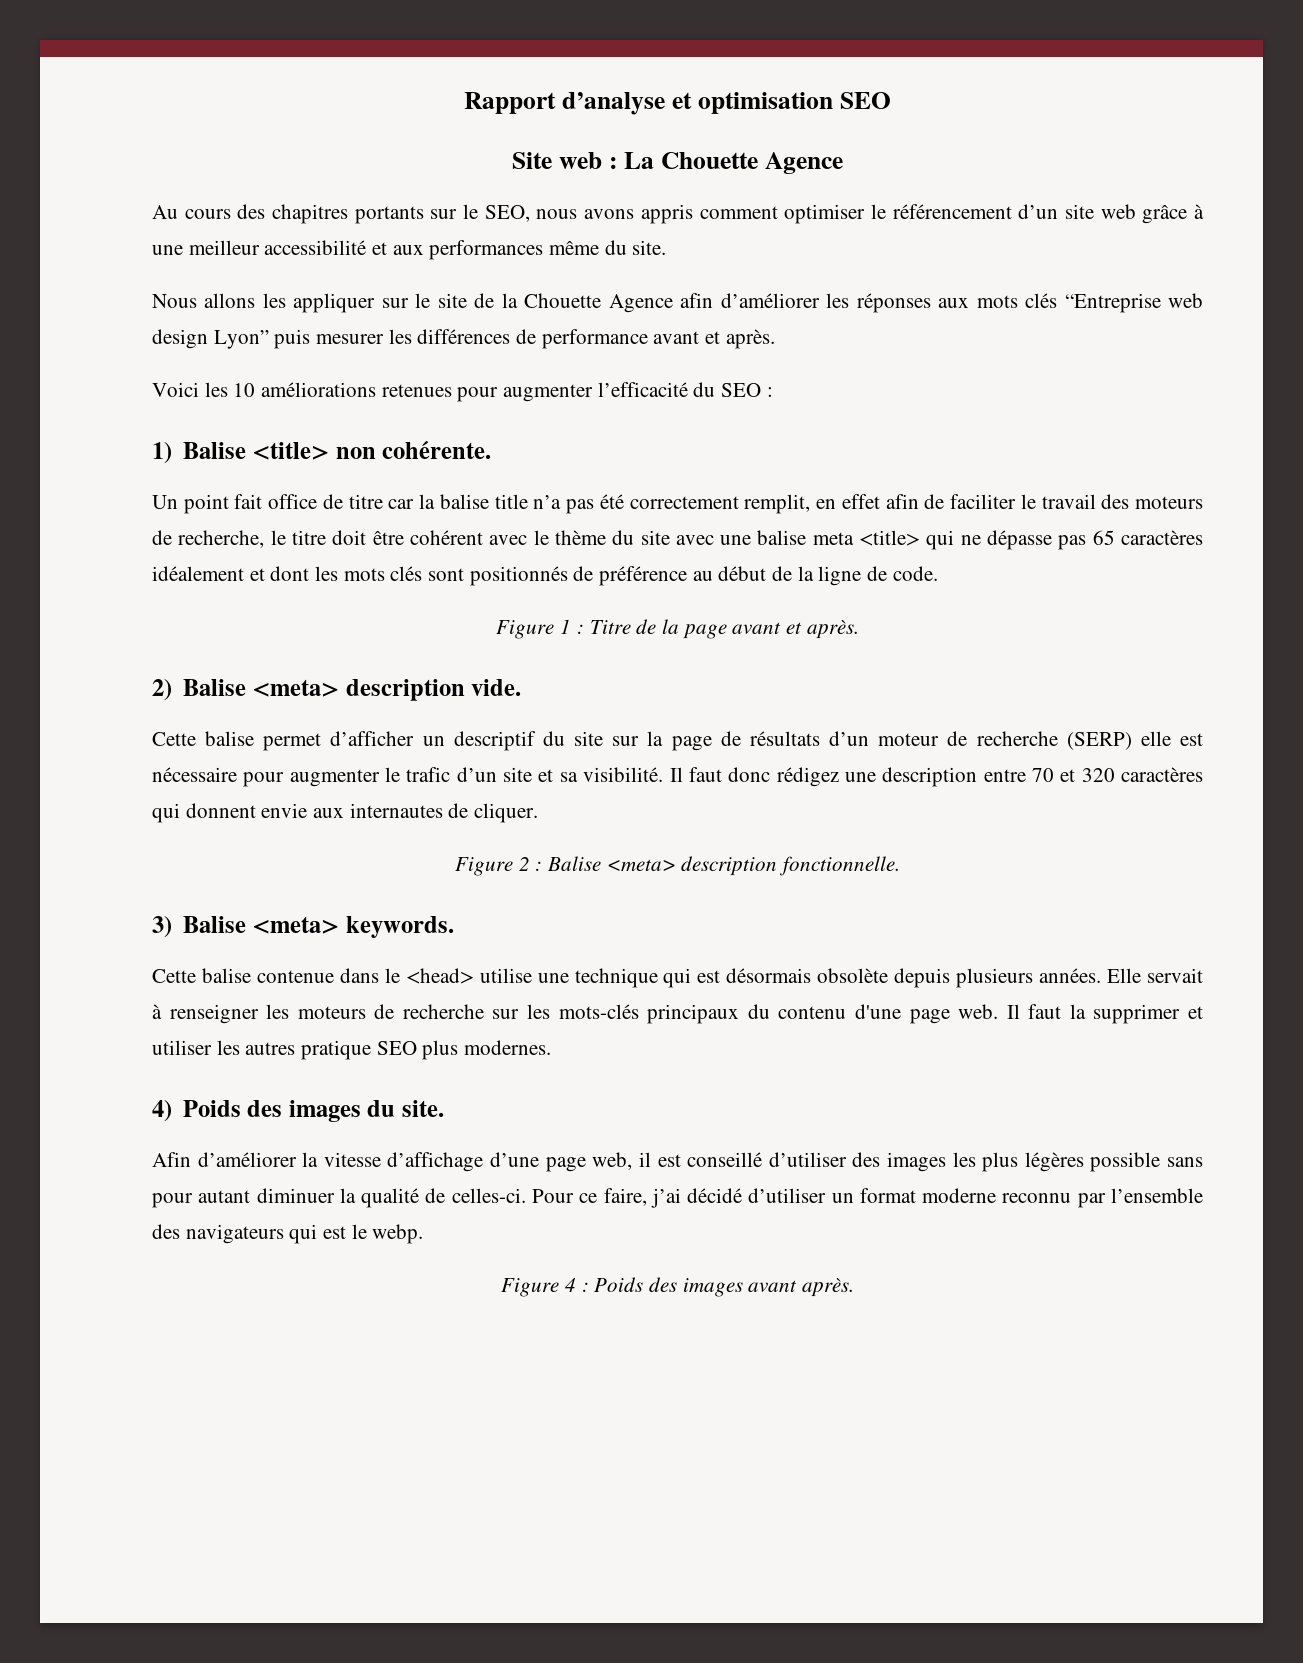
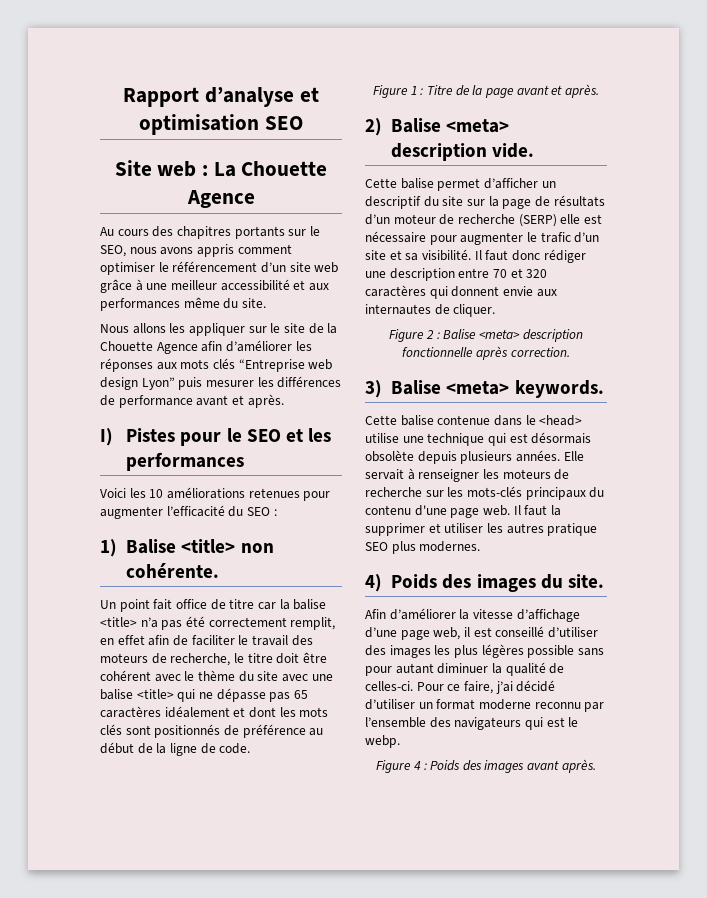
(775, 339) none -> [100,428,331,446] [126,452,245,471] // I) Pistes pour le SEO et les performances
[494,494,528,509] title -> [100,617,137,627] <title>
[812,532,854,545] meta -> (133, 694) none
[776,767,839,787] rédigez -> [543,249,586,263] rédiger
[779,856,901,876] fonctionnelle. -> [402,346,570,360] fonctionnelle après correction.

